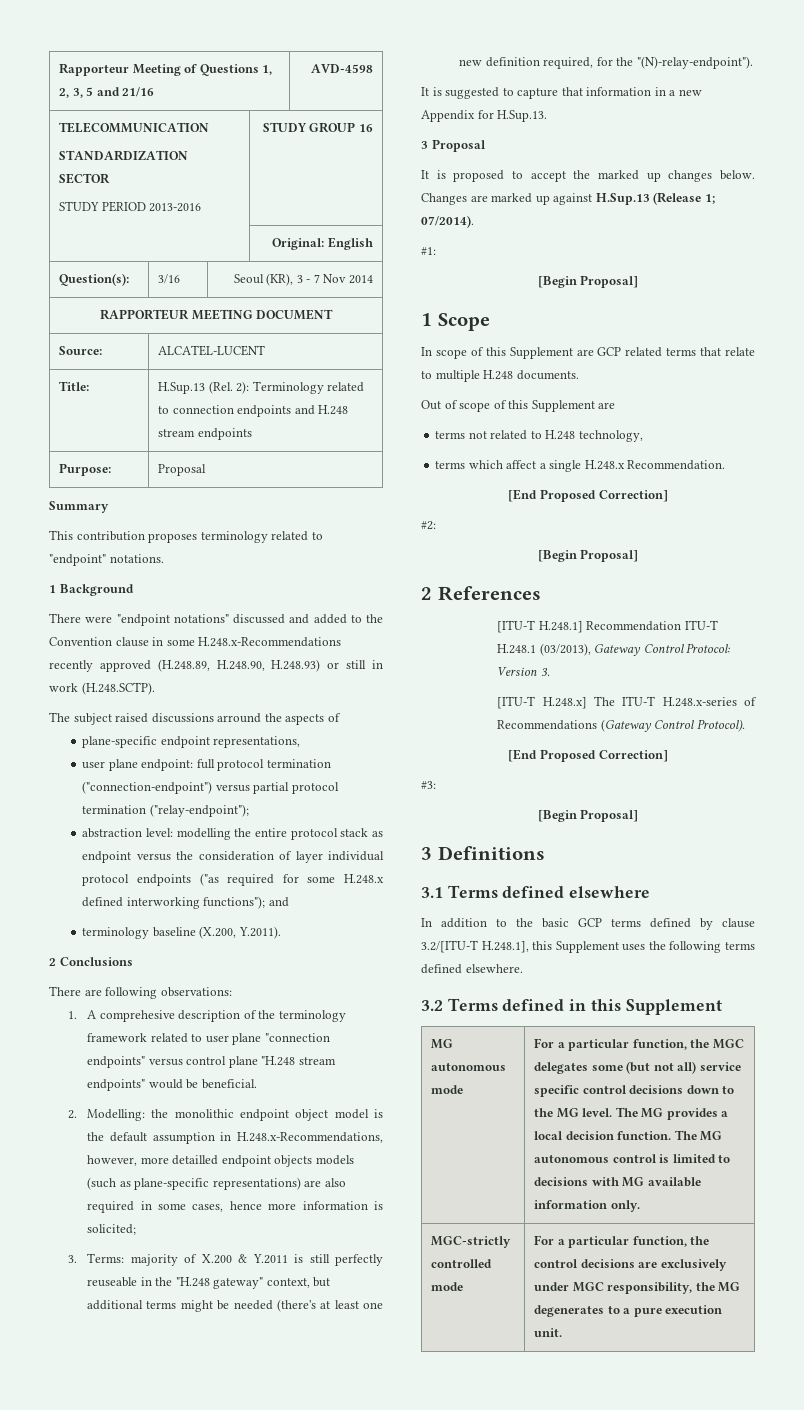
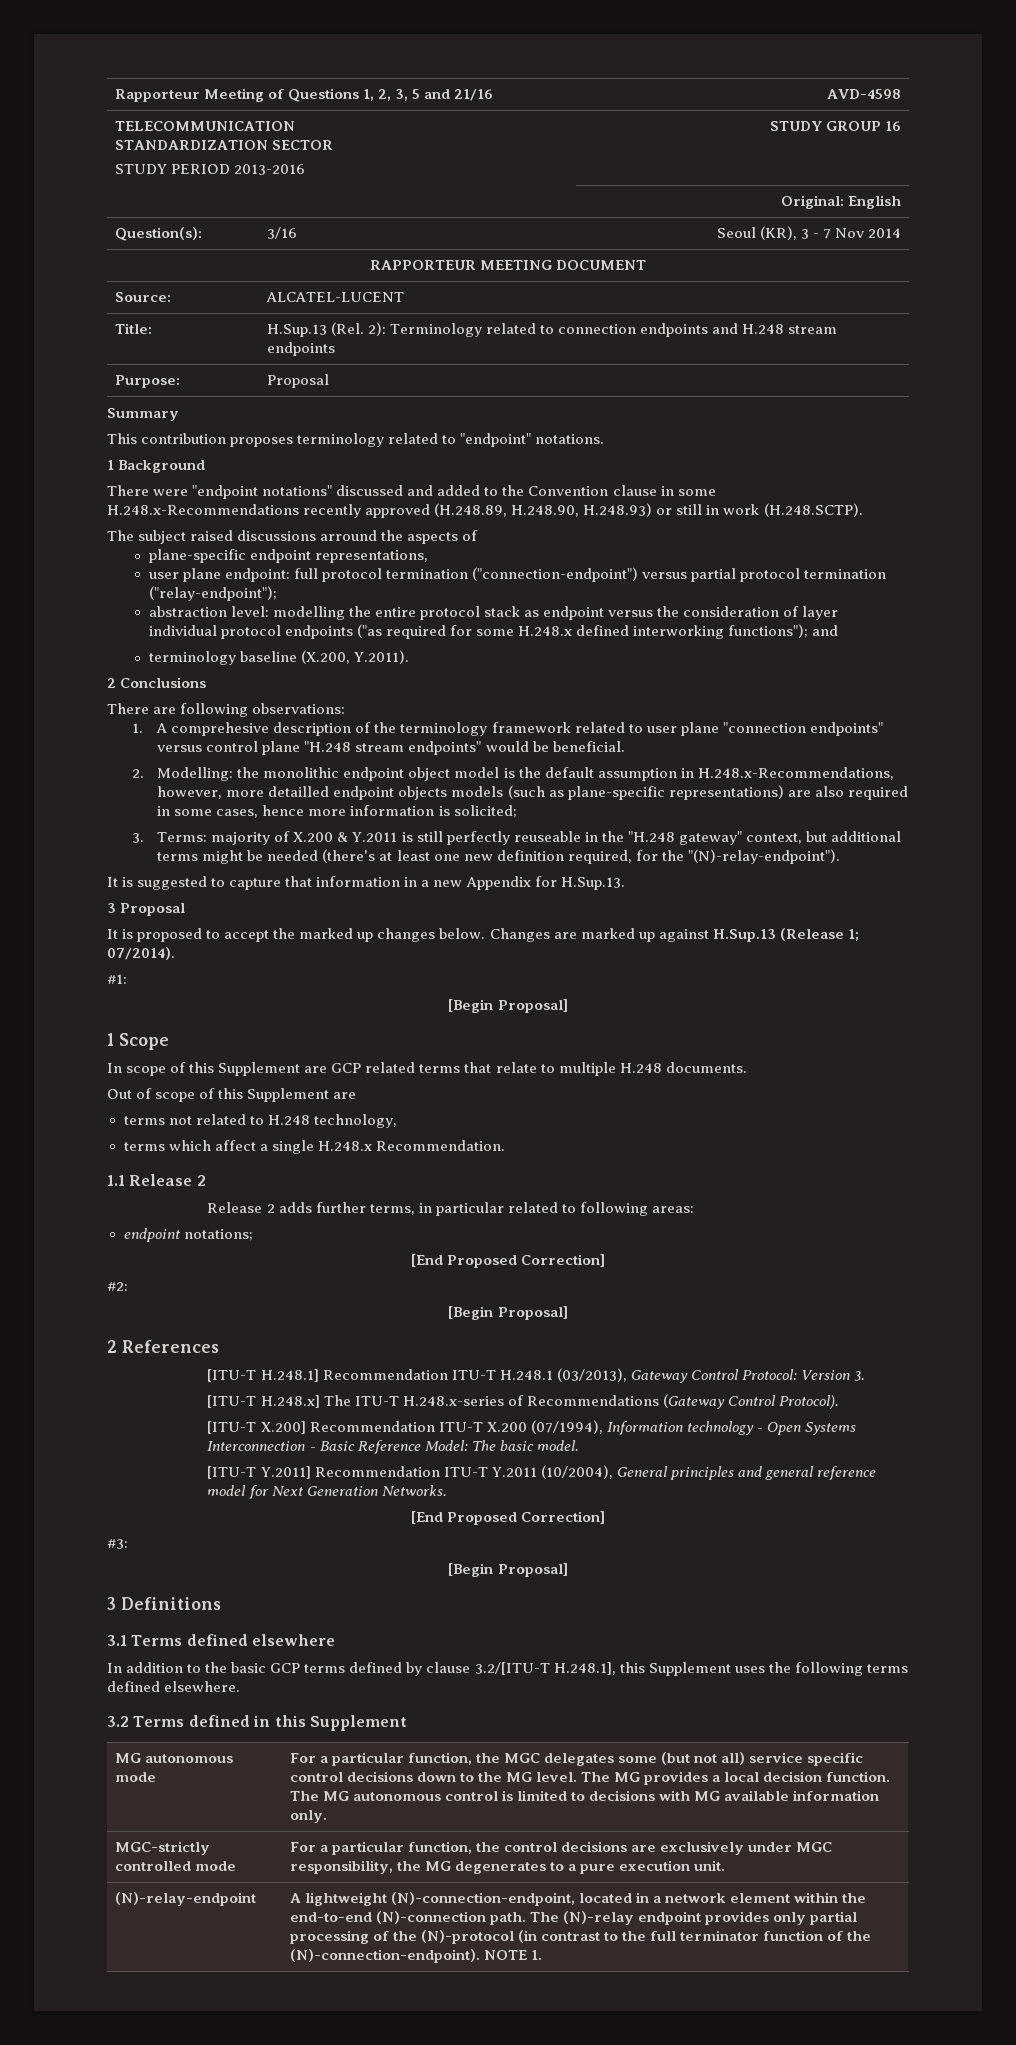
(726, 465) none -> [107,1174,206,1186] [207,1202,694,1216] [123,1228,253,1242] // 1.1 Release 2 // Release 2 adds further terms, in particular related to following areas: // endpoint notations;
(745, 725) none -> [207,1420,856,1435] [207,1440,579,1454] [207,1465,876,1480] [207,1485,447,1499] // [ITU-T X.200] Recommendation ITU-T X.200 (07/1994), Information technology - Open Systems Interconnection - Basic Reference Model: The basic model. // [ITU-T Y.2011] Recommendation ITU-T Y.2011 (10/2004), General principles and general reference model for Next Generation Networks.
(563, 1332) none -> [114,1892,256,1906] [289,1892,867,1906] [289,1911,858,1925] [289,1930,872,1944] [289,1949,542,1963] // (N)-relay-endpoint | A lightweight (N)-connection-endpoint, located in a network element within the end-to-end (N)-connection path. The (N)-relay endpoint provides only partial processing of the (N)-protocol (in contrast to the full terminator function of the (N)-connection-endpoint). NOTE 1.

